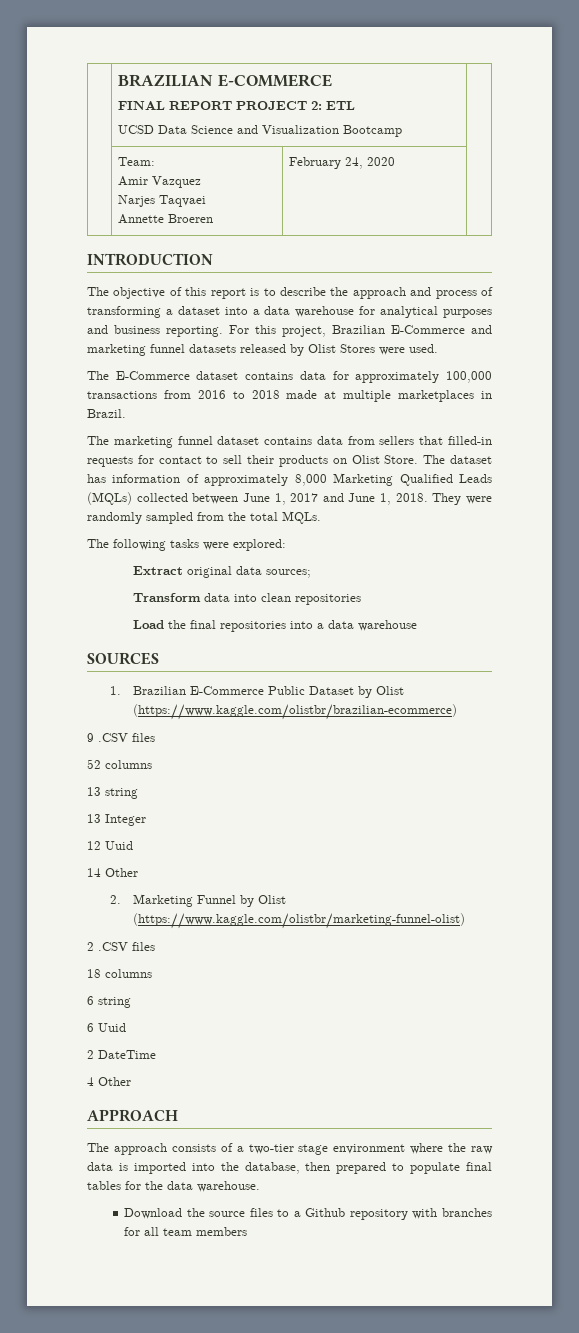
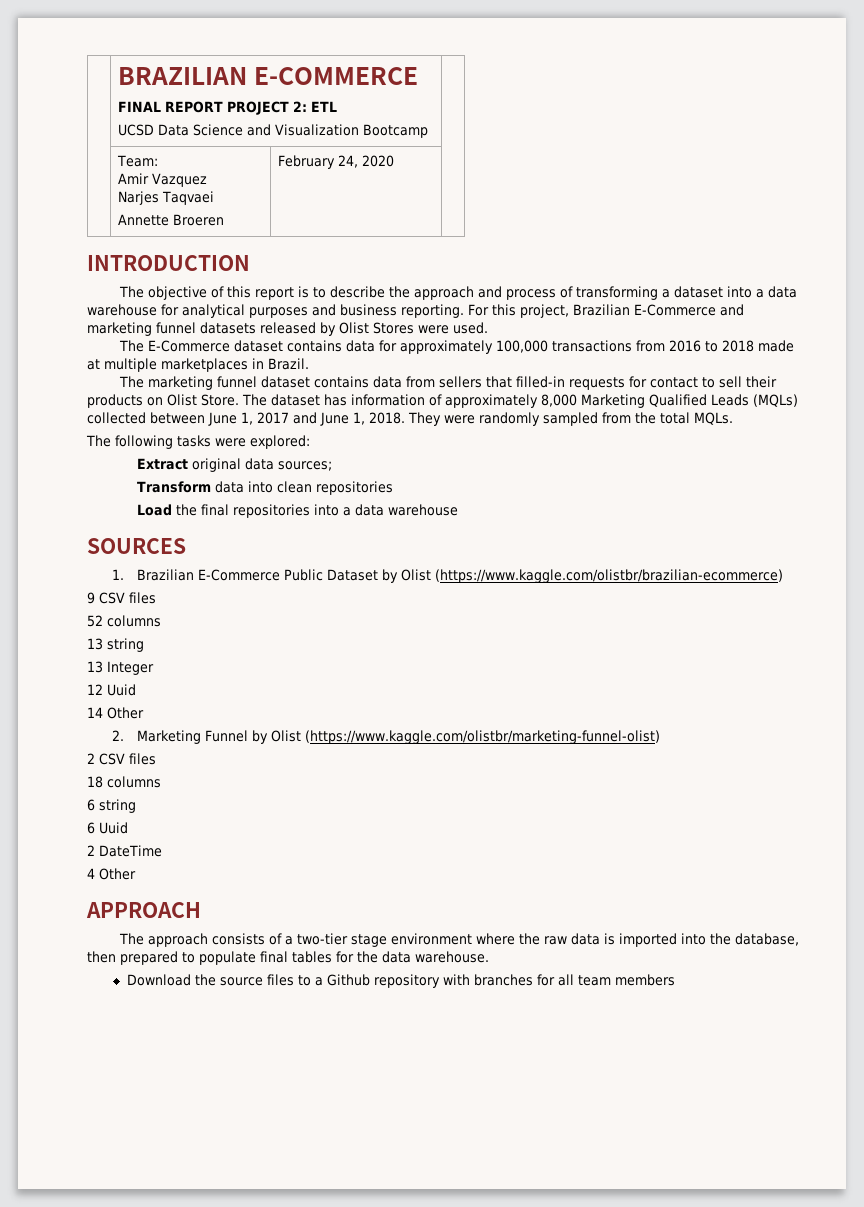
[98,733,128,742] .CSV -> [99,592,125,604] CSV
[98,942,128,951] .CSV -> [99,753,125,765] CSV

